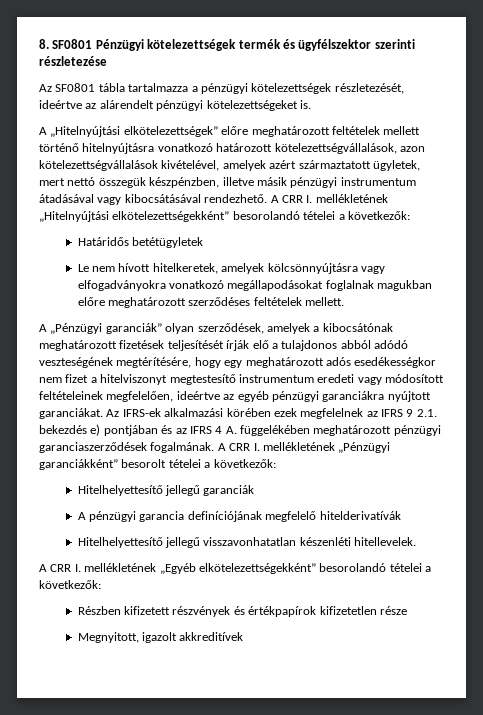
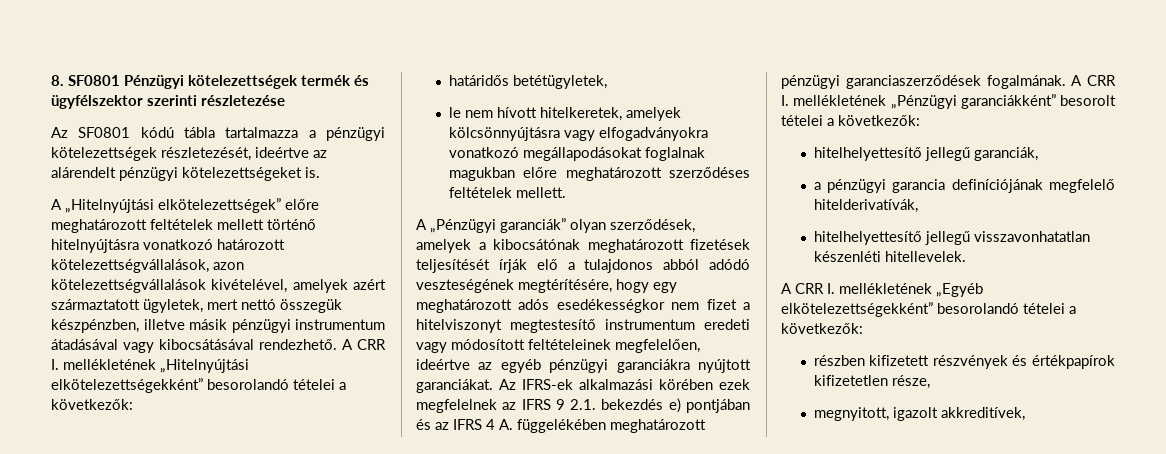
(96, 87) none -> [140,127,174,138] kódú
[77,237,204,248] [77,264,89,272] Határidős betétügyletek // Le -> [448,75,607,89] [448,107,461,118] határidős betétügyletek, // le
[77,485,255,496] [77,512,86,520] Hitelhelyettesítő jellegű garanciák // A -> [813,147,1038,161] [813,182,821,190] hitelhelyettesítő jellegű garanciák, // a
[319,511,401,520] [77,537,163,548] hitelderivatívák // Hitelhelyettesítő -> [813,199,918,213] [813,231,922,245] hitelderivatívák, // hitelhelyettesítő
[77,606,121,615] Részben -> [813,355,865,366] részben
[379,606,407,615] [77,632,244,643] része // Megnyitott, igazolt akkreditívek -> [891,375,930,389] [813,407,1025,421] része, // megnyitott, igazolt akkreditívek,

